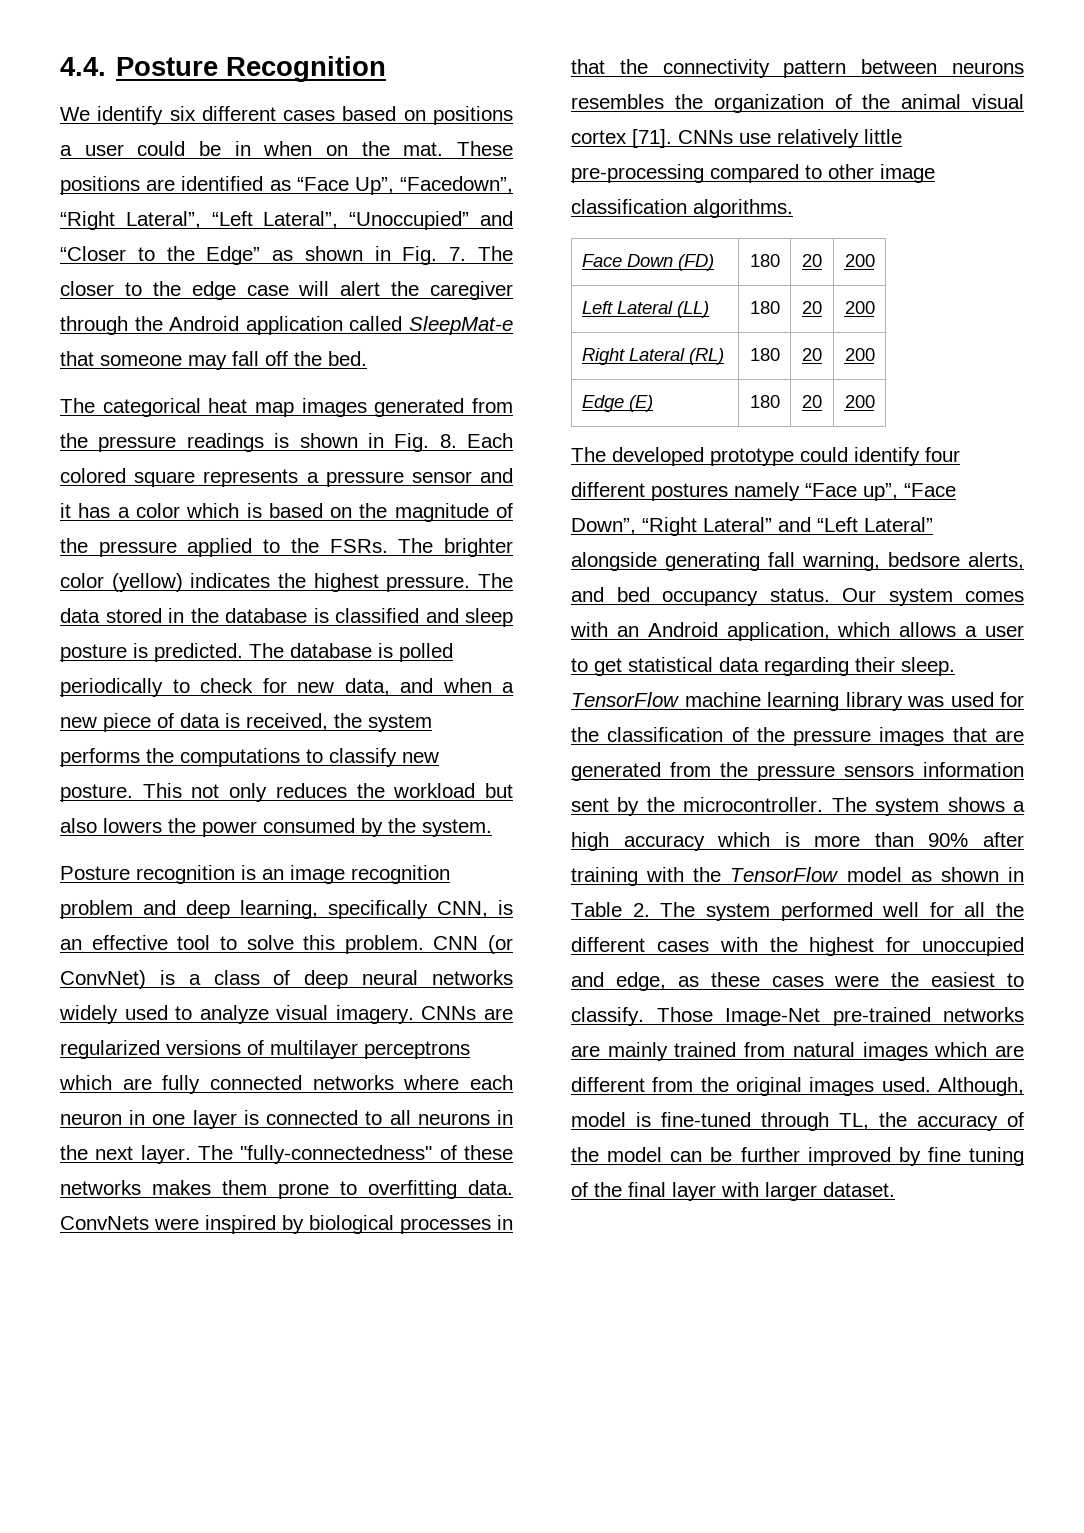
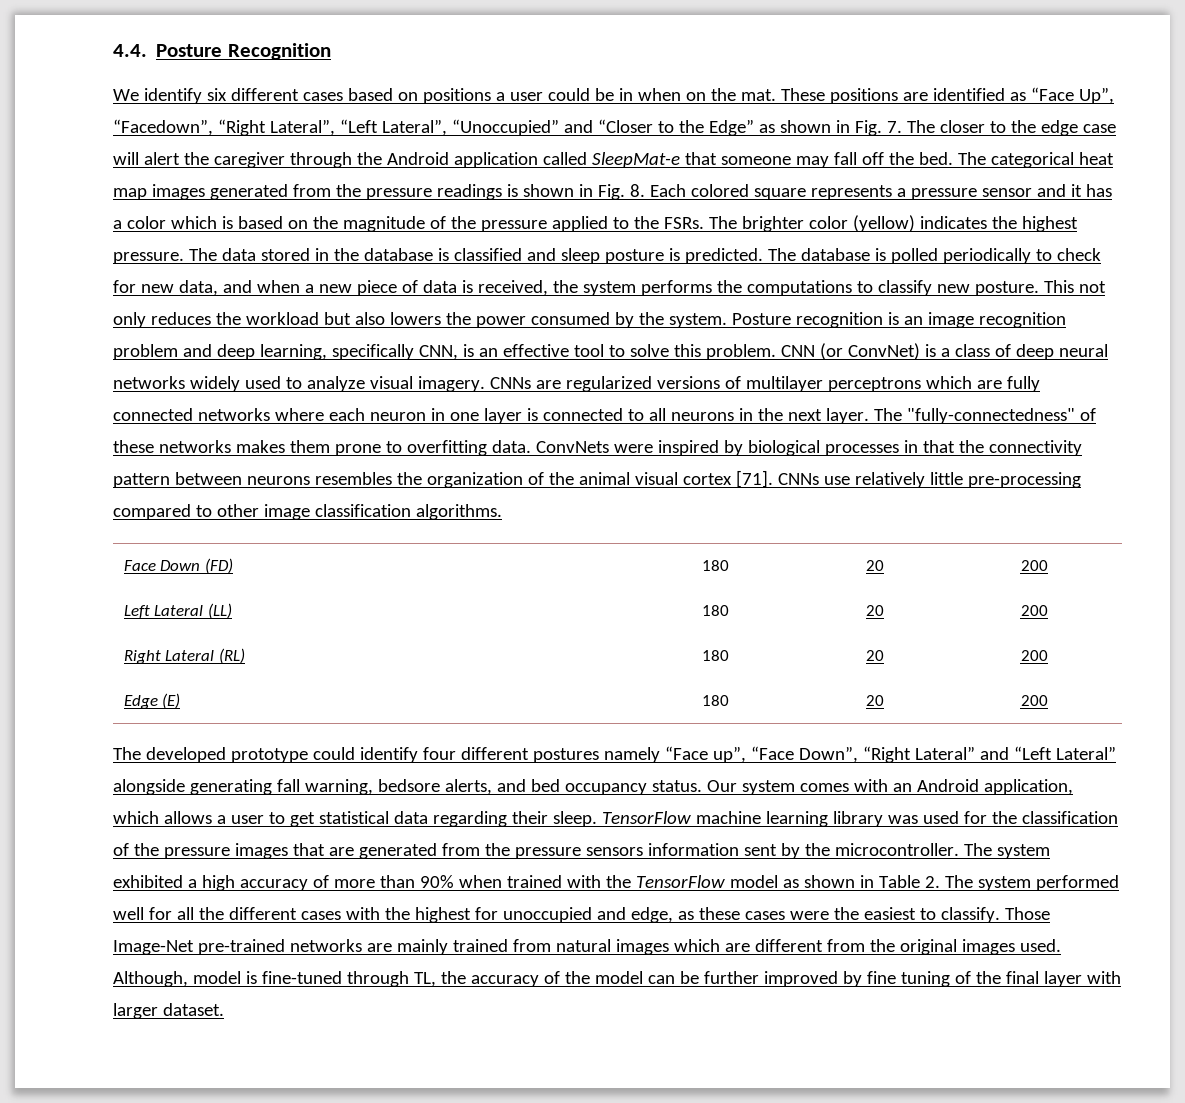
(367, 358) // -> (953, 158) none
(492, 828) // -> (727, 320) none
[947,797,1005,812] shows -> [113,875,183,888] exhibited
[717,832,800,847] which is -> [312,875,329,888] of
[983,832,1024,847] [571,867,638,886] after training -> [458,875,562,888] when trained

